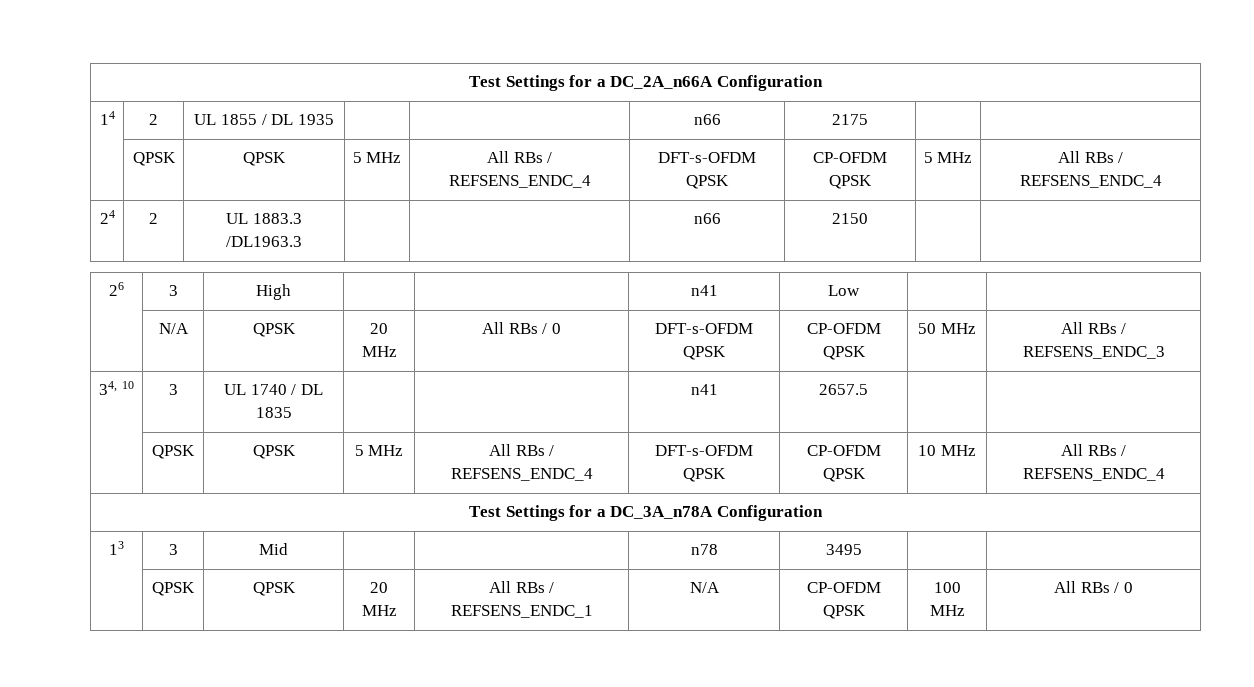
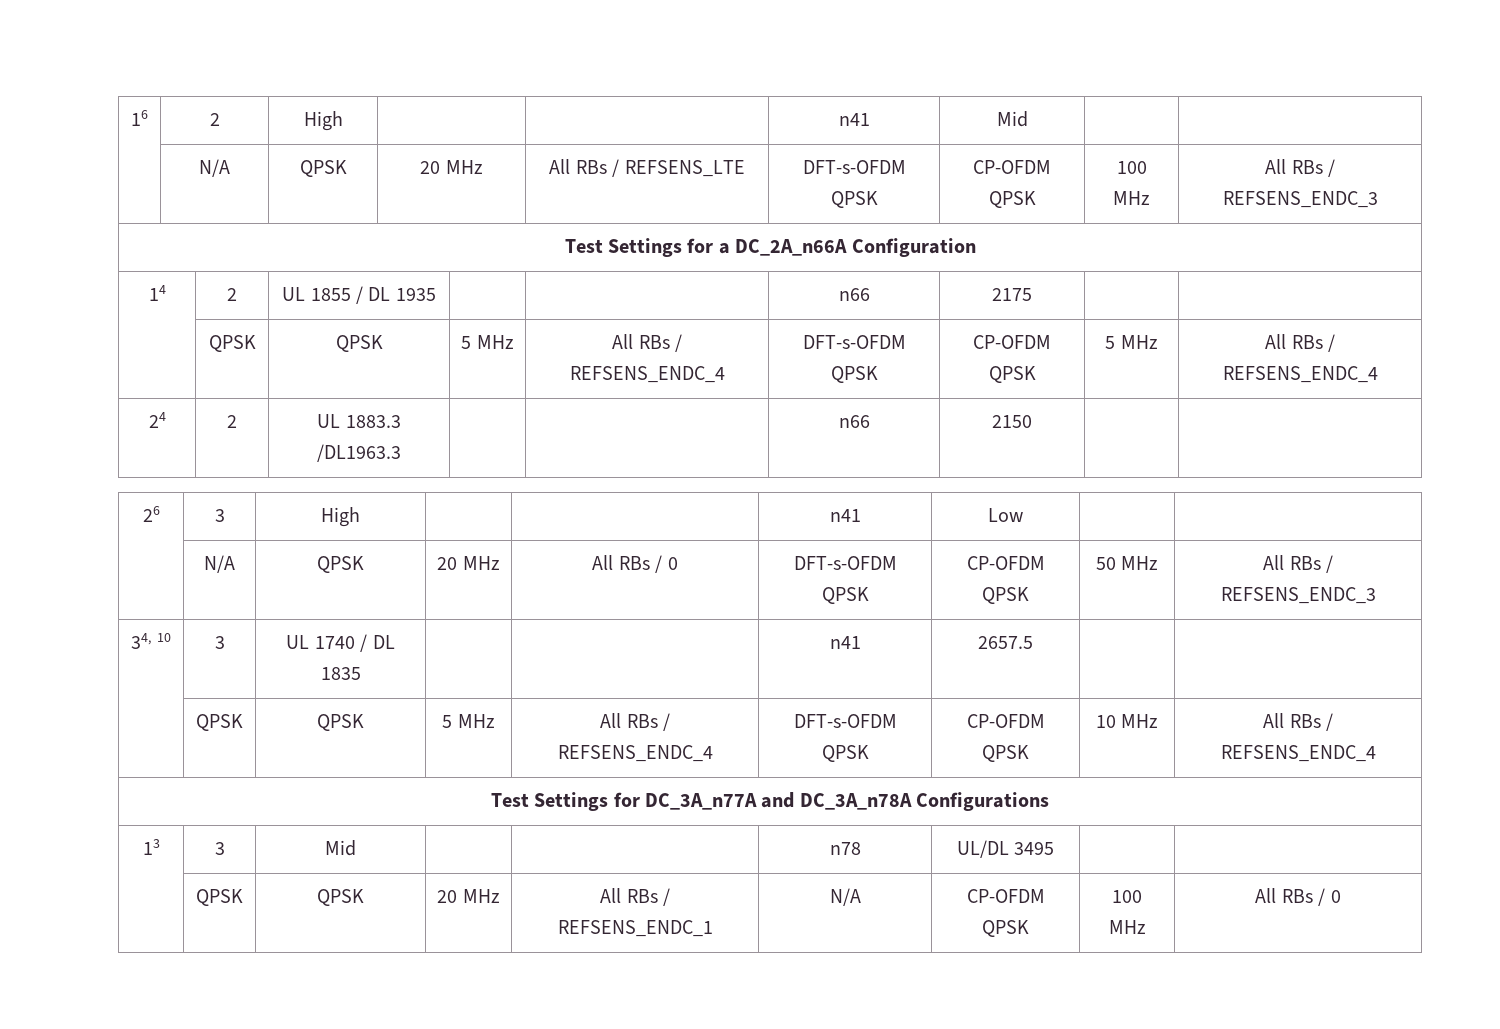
(469, 81) none -> [131,110,148,126] [209,113,220,126] [303,111,343,131] [838,113,870,126] [996,111,1028,127] [199,159,230,177] [299,160,347,177] [420,160,483,174] [549,159,745,177] [802,160,906,174] [830,191,878,208] [973,160,1051,174] [988,191,1036,208] [1116,161,1147,174] [1113,191,1150,205] [1265,159,1335,177] [1222,191,1378,208] 16 | 2 | High | | | n41 | Mid | | // | N/A | QPSK | 20 MHz | All RBs / REFSENS_LTE | DFT-s-OFDM QPSK | CP-OFDM QPSK | 100 MHz | All RBs / REFSENS_ENDC_3 //
[596,505,823,521] a DC_3A_n78A Configuration -> [645,792,1050,811] DC_3A_n77A and DC_3A_n78A Configurations
(718, 549) none -> [956,840,1009,858] UL/DL

